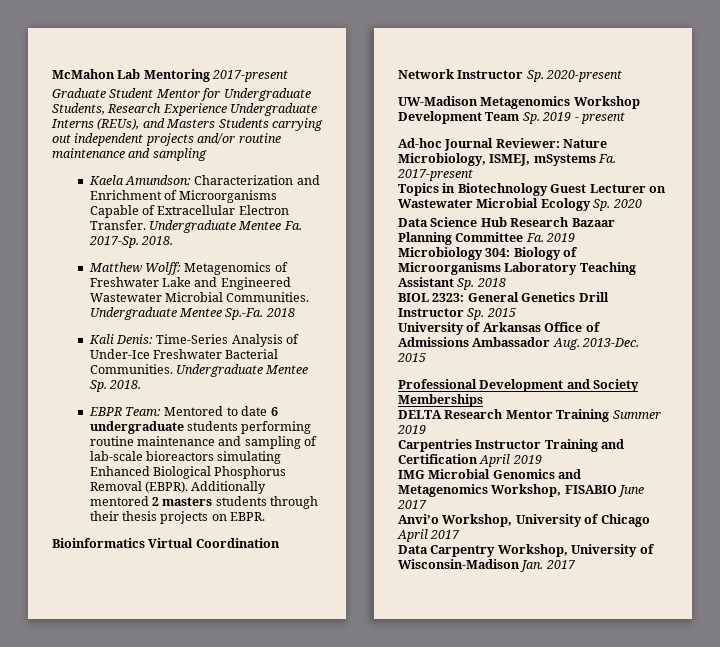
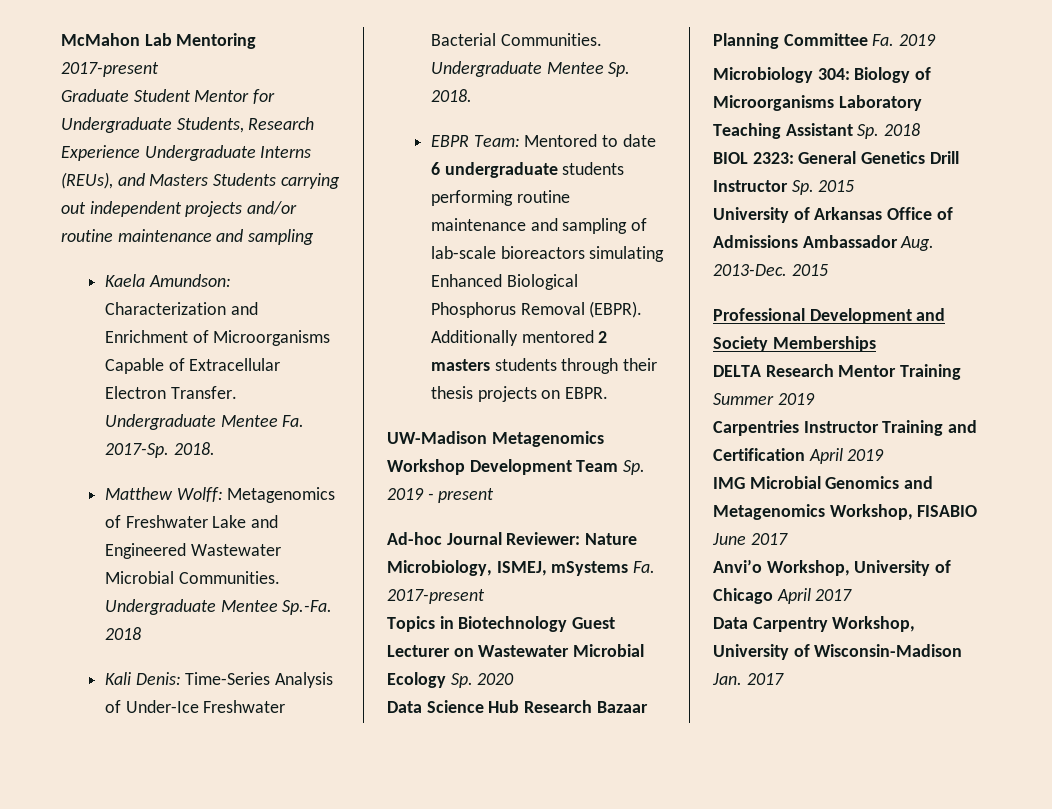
[52,538,280,548] [398,69,623,82] // Bioinformatics Virtual Coordination Network Instructor Sp. 2020-present -> (609, 393) none

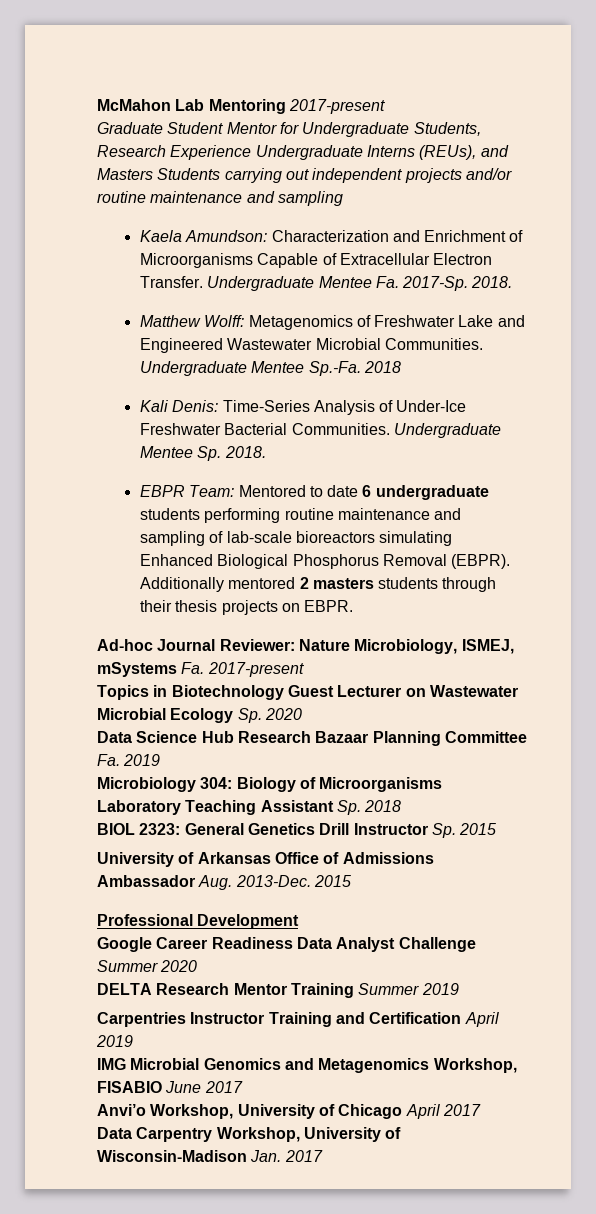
[387,431,604,447] [387,459,646,475] [387,488,495,503] // UW-Madison Metagenomics Workshop Development Team Sp. 2019 - present -> (354, 606) none
[916,308,946,321] [713,336,876,352] and Society Memberships -> [97,937,476,952] [97,960,198,972] // Google Career Readiness Data Analyst Challenge Summer 2020

